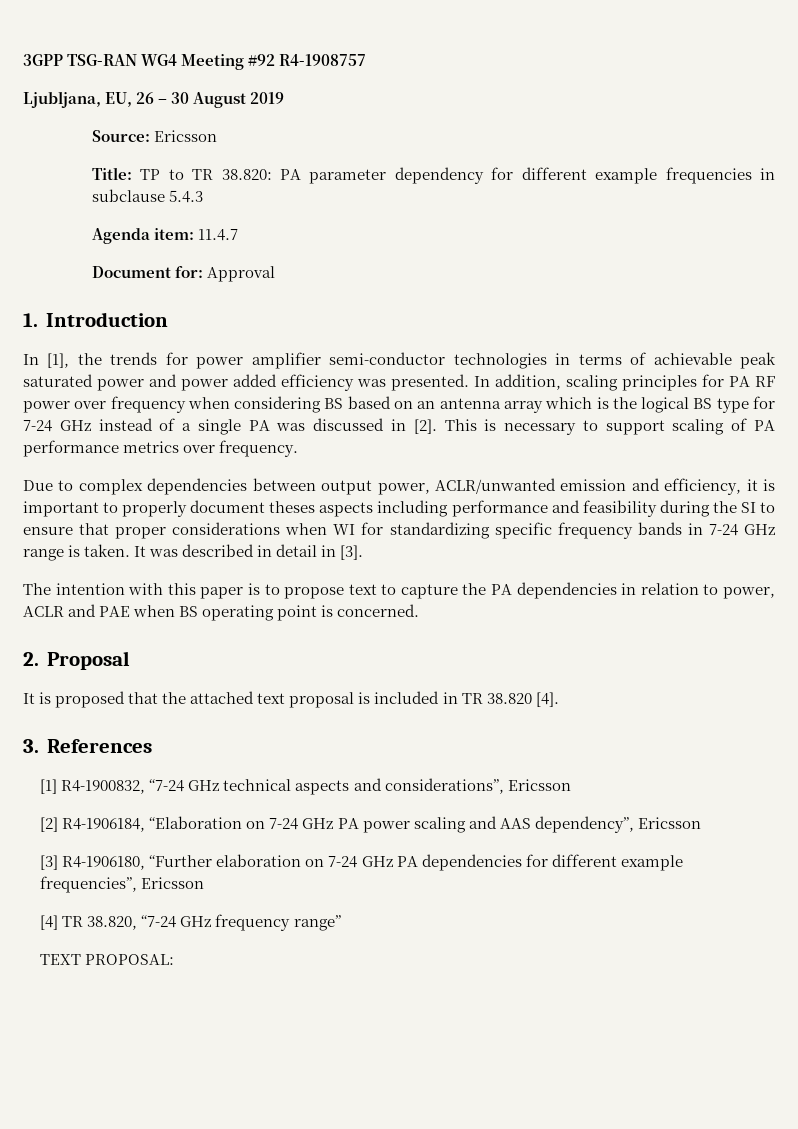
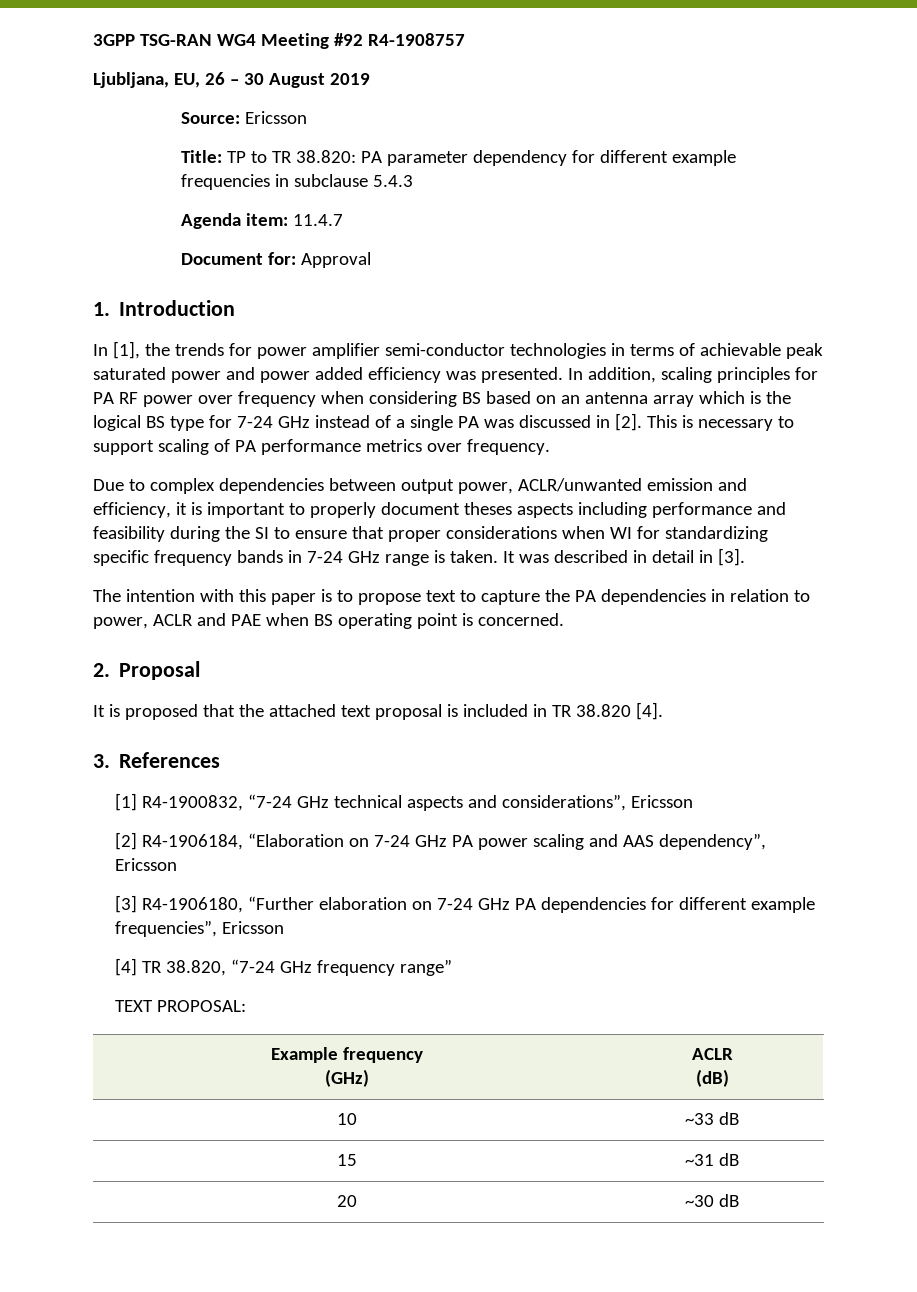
(175, 959) none -> [271,1047,423,1063] [325,1069,369,1087] [691,1048,733,1060] [695,1069,729,1087] [337,1113,357,1125] [685,1112,739,1125] [337,1154,357,1166] [685,1153,739,1166] [337,1195,357,1207] [685,1194,739,1207] // Example frequency // (GHz) | ACLR // (dB) // 10 | ~33 dB // 15 | ~31 dB // 20 | ~30 dB

